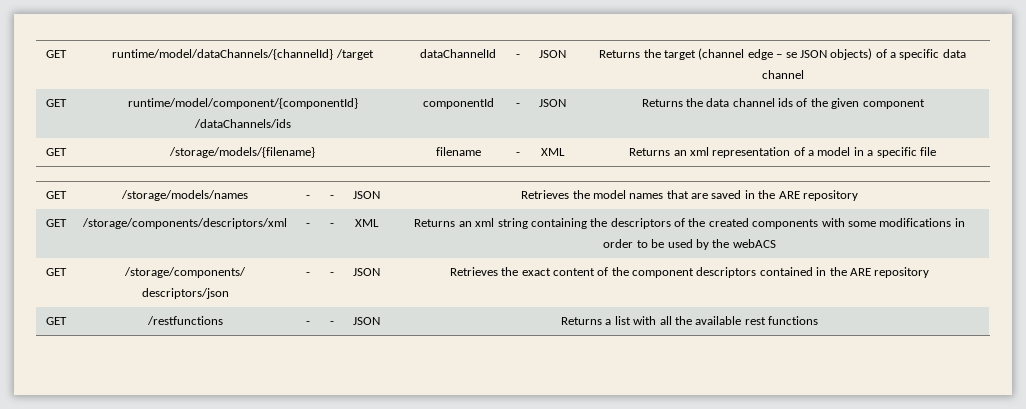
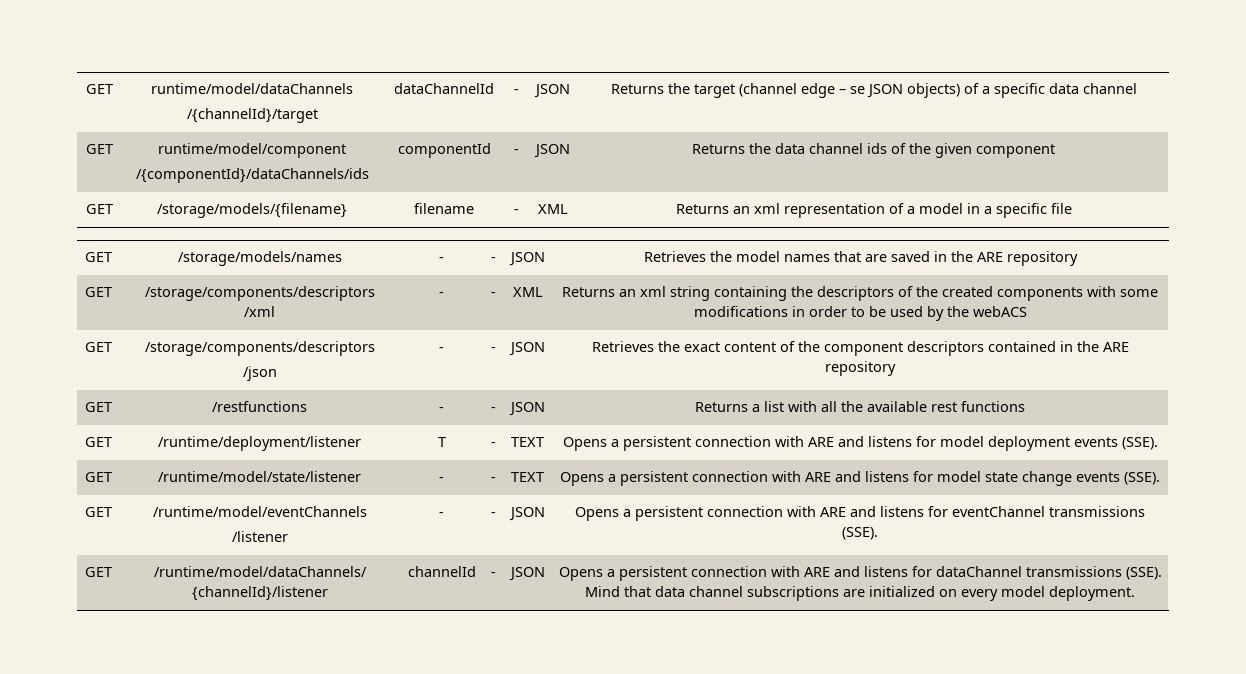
[45,50,67,58] [112,49,374,60] GET | runtime/model/dataChannels/{channelId} /target -> [85,84,113,94] [151,83,353,94] [186,108,318,123] GET | runtime/model/dataChannels // /{channelId}/target
[127,98,358,109] [193,119,291,128] runtime/model/component/{componentId} /dataChannels/ids -> [158,143,346,158] [135,168,369,183] runtime/model/component // /{componentId}/dataChannels/ids
[82,218,287,229] /storage/components/descriptors/xml -> [144,286,375,301] [244,306,275,317] /storage/components/descriptors // /xml
[124,267,246,278] [141,288,229,299] /storage/components/ descriptors/json -> [144,341,375,356] [242,366,277,381] /storage/components/descriptors // /json
(818, 320) none -> [84,437,112,447] [158,436,361,451] [437,437,446,447] [490,442,496,447] [511,437,544,447] [562,436,1158,451] [84,472,112,482] [158,471,361,482] [439,477,444,482] [490,477,496,482] [511,472,544,482] [560,471,1160,486] [84,507,112,517] [152,506,367,517] [231,531,288,542] [439,512,444,517] [490,512,496,517] [508,507,545,521] [575,506,1145,521] [842,527,878,540] [84,567,112,577] [153,566,367,577] [191,586,328,601] [407,566,476,577] [490,572,496,577] [508,567,545,581] [558,566,1162,581] [585,586,1135,601] // GET | /runtime/deployment/listener | T | - | TEXT | Opens a persistent connection with ARE and listens for model deployment events (SSE). // GET | /runtime/model/state/listener | - | - | TEXT | Opens a persistent connection with ARE and listens for model state change events (SSE). // GET | /runtime/model/eventChannels // /listener | - | - | JSON | Opens a persistent connection with ARE and listens for eventChannel transmissions (SSE). // GET | /runtime/model/dataChannels/ {channelId}/listener | channelId | - | JSON | Opens a persistent connection with ARE and listens for dataChannel transmissions (SSE). Mind that data channel subscriptions are initialized on every model deployment.

